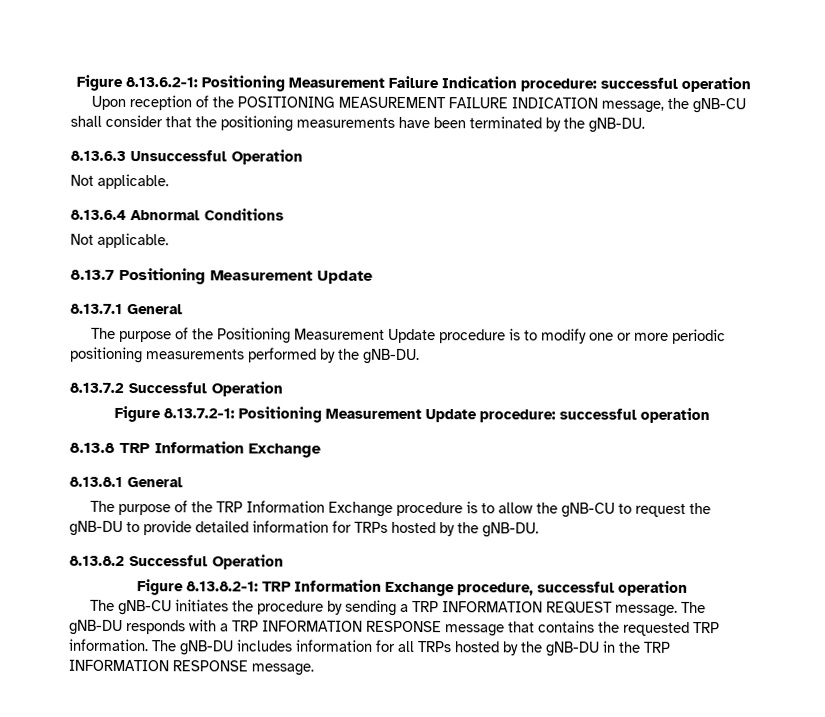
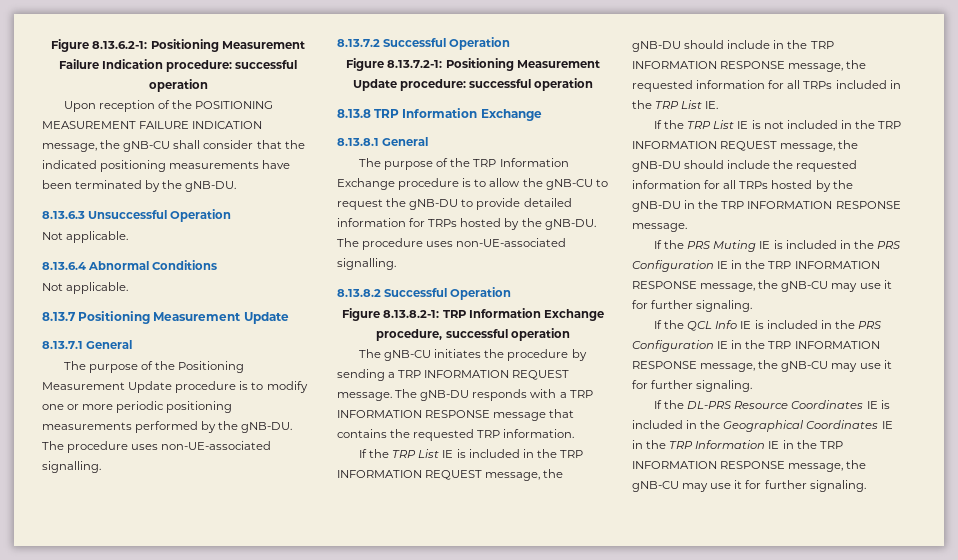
(217, 122) none -> [42,160,97,169] indicated
(420, 356) none -> [42,441,272,453] [42,461,101,473] The procedure uses non-UE-associated signalling.
(539, 530) none -> [337,238,567,250] [337,258,396,270] The procedure uses non-UE-associated signalling.
[151,639,293,656] The gNB-DU includes -> [359,449,583,458] [337,469,564,481] [632,40,834,52] [632,60,867,72] [632,80,901,92] [632,100,719,109] [654,120,902,129] [632,140,859,152] [632,160,858,172] // If the TRP List IE is included in the TRP INFORMATION REQUEST message, the gNB-DU should include in the TRP INFORMATION RESPONSE message, the requested information for all TRPs included in the TRP List IE. // If the TRP List IE is not included in the TRP INFORMATION REQUEST message, the gNB-DU should include the requested
(314, 669) none -> [654,240,901,252] [632,260,880,272] [632,280,892,292] [632,300,753,312] [654,320,882,331] [632,340,880,352] [632,360,892,372] [632,380,753,392] [654,400,890,409] [632,420,893,432] [632,440,843,449] [632,460,867,472] [632,480,866,492] // If the PRS Muting IE is included in the PRS Configuration IE in the TRP INFORMATION RESPONSE message, the gNB-CU may use it for further signaling. // If the QCL Info IE is included in the PRS Configuration IE in the TRP INFORMATION RESPONSE message, the gNB-CU may use it for further signaling. // If the DL-PRS Resource Coordinates IE is included in the Geographical Coordinates IE in the TRP Information IE in the TRP INFORMATION RESPONSE message, the gNB-CU may use it for further signaling.

